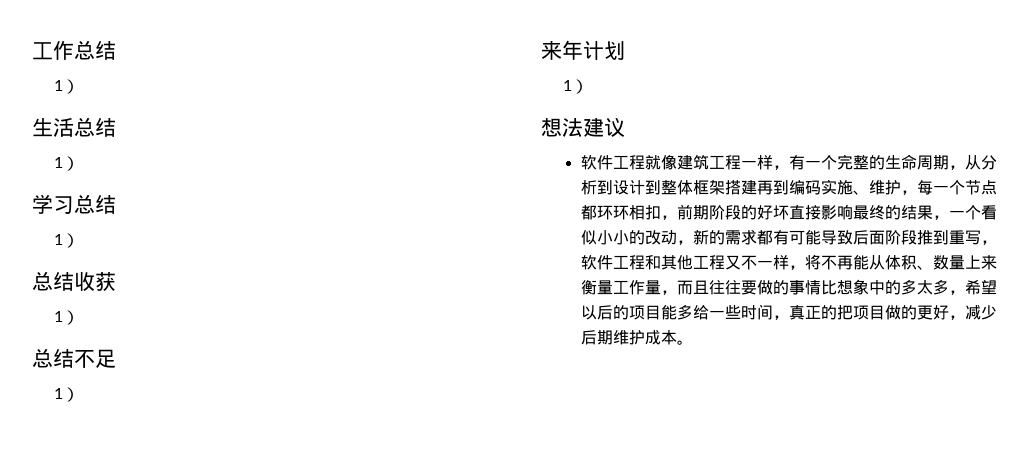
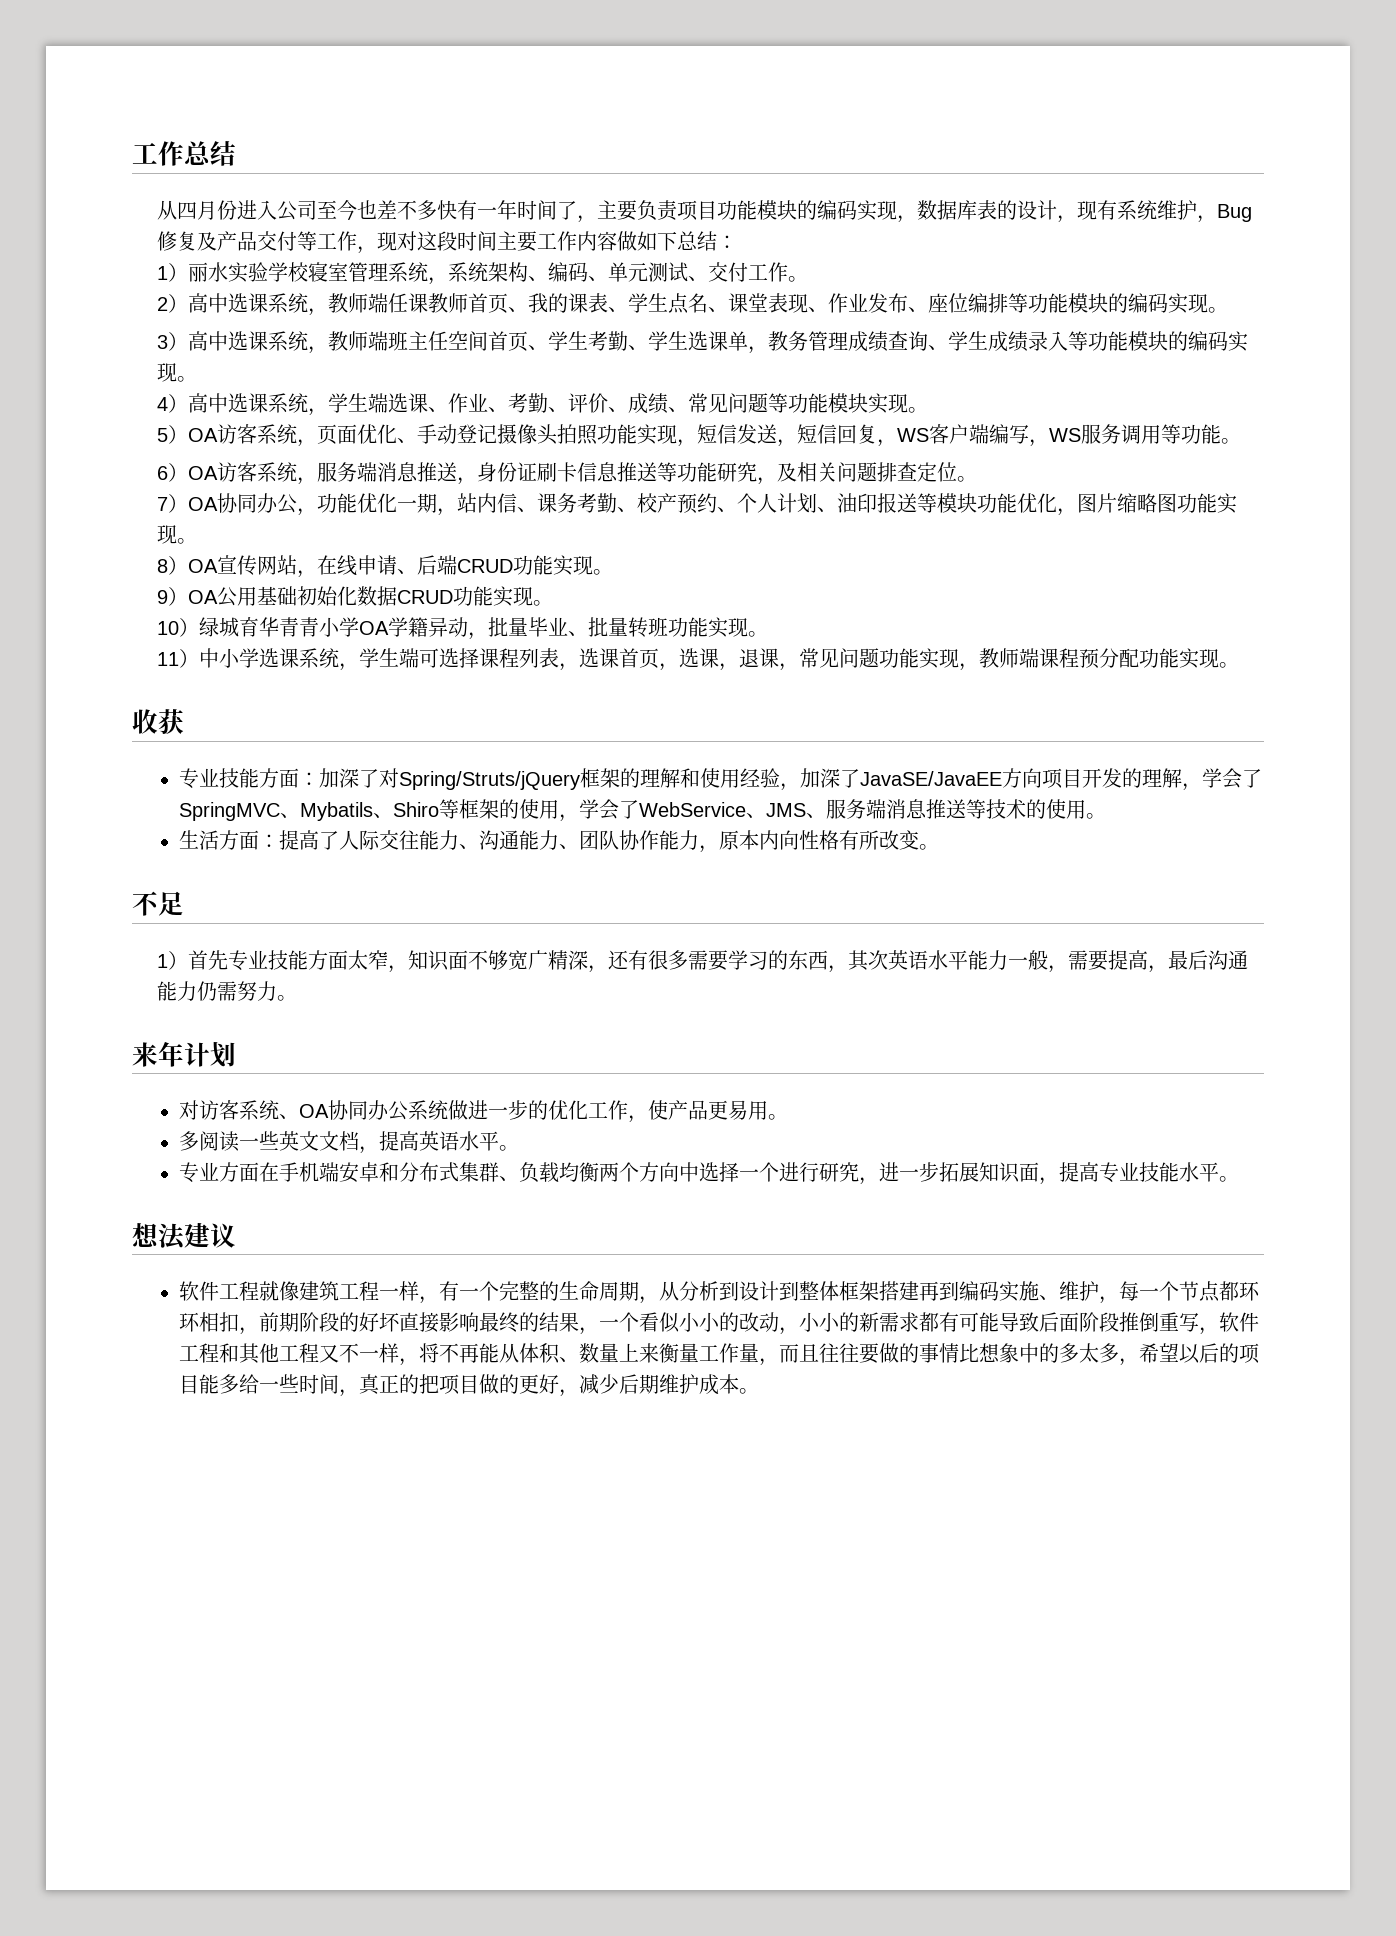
[54,79,80,94] [32,117,116,137] [54,156,80,171] [32,194,116,214] [54,233,80,248] [32,271,116,292] [54,310,80,325] [32,348,116,368] [54,387,80,402] [541,40,625,61] [563,79,589,94] 1） // 生活总结 // 1） // 学习总结 // 1） // 总结收获 // 1） // 总结不足 // 1） // 来年计划 // 1） -> [157,200,1253,223] [157,231,738,254] [157,262,809,285] [157,293,1229,316] [157,331,1249,354] [157,363,198,382] [157,393,929,416] [157,424,1242,447] [157,462,978,485] [157,493,1238,516] [157,525,198,544] [157,555,614,578] [157,586,554,607] [157,617,769,640] [157,648,1240,671] [132,709,184,734] [179,768,1263,791] [179,799,1107,822] [179,830,940,853] [132,891,184,916] [157,950,1249,973] [157,981,298,1001] [132,1041,236,1068] [179,1100,789,1123] [179,1131,520,1154] [179,1162,1240,1185] 从四月份进入公司至今也差不多快有一年时间了，主要负责项目功能模块的编码实现，数据库表的设计，现有系统维护，Bug修复及产品交付等工作，现对这段时间主要工作内容做如下总结： // 1）丽水实验学校寝室管理系统，系统架构、编码、单元测试、交付工作。 // 2）高中选课系统，教师端任课教师首页、我的课表、学生点名、课堂表现、作业发布、座位编排等功能模块的编码实现。 // 3）高中选课系统，教师端班主任空间首页、学生考勤、学生选课单，教务管理成绩查询、学生成绩录入等功能模块的编码实现。 // 4）高中选课系统，学生端选课、作业、考勤、评价、成绩、常见问题等功能模块实现。 // 5）OA访客系统，页面优化、手动登记摄像头拍照功能实现，短信发送，短信回复，WS客户端编写，WS服务调用等功能。 // 6）OA访客系统，服务端消息推送，身份证刷卡信息推送等功能研究，及相关问题排查定位。 // 7）OA协同办公，功能优化一期，站内信、课务考勤、校产预约、个人计划、油印报送等模块功能优化，图片缩略图功能实现。 // 8）OA宣传网站，在线申请、后端CRUD功能实现。 // 9）OA公用基础初始化数据CRUD功能实现。 // 10）绿城育华青青小学OA学籍异动，批量毕业、批量转班功能实现。 // 11）中小学选课系统，学生端可选择课程列表，选课首页，选课，退课，常见问题功能实现，教师端课程预分配功能实现。 // 收获 // 专业技能方面：加深了对Spring/Struts/jQuery框架的理解和使用经验，加深了JavaSE/JavaEE方向项目开发的理解，学会了SpringMVC、Mybatils、Shiro等框架的使用，学会了WebService、JMS、服务端消息推送等技术的使用。 // 生活方面：提高了人际交往能力、沟通能力、团队协作能力，原本内向性格有所改变。 // 不足 // 1）首先专业技能方面太窄，知识面不够宽广精深，还有很多需要学习的东西，其次英语水平能力一般，需要提高，最后沟通能力仍需努力。 // 来年计划 // 对访客系统、OA协同办公系统做进一步的优化工作，使产品更易用。 // 多阅读一些英文文档，提高英语水平。 // 专业方面在手机端安卓和分布式集群、负载均衡两个方向中选择一个进行研究，进一步拓展知识面，提高专业技能水平。
[692,229,725,245] 新的 -> [799,1312,880,1332] 小小的新
[932,230,949,245] 到 -> [1139,1312,1160,1332] 倒

